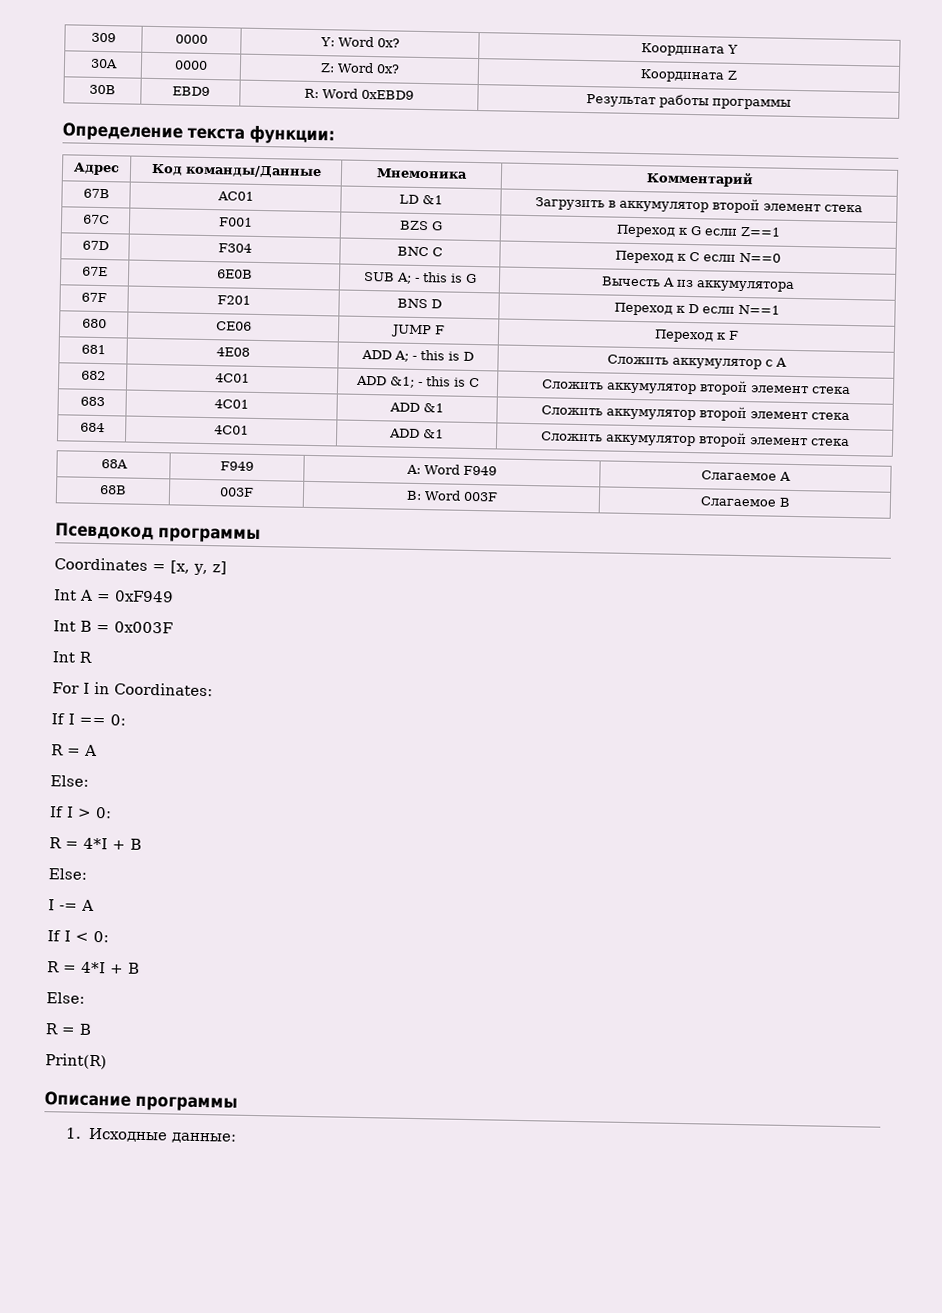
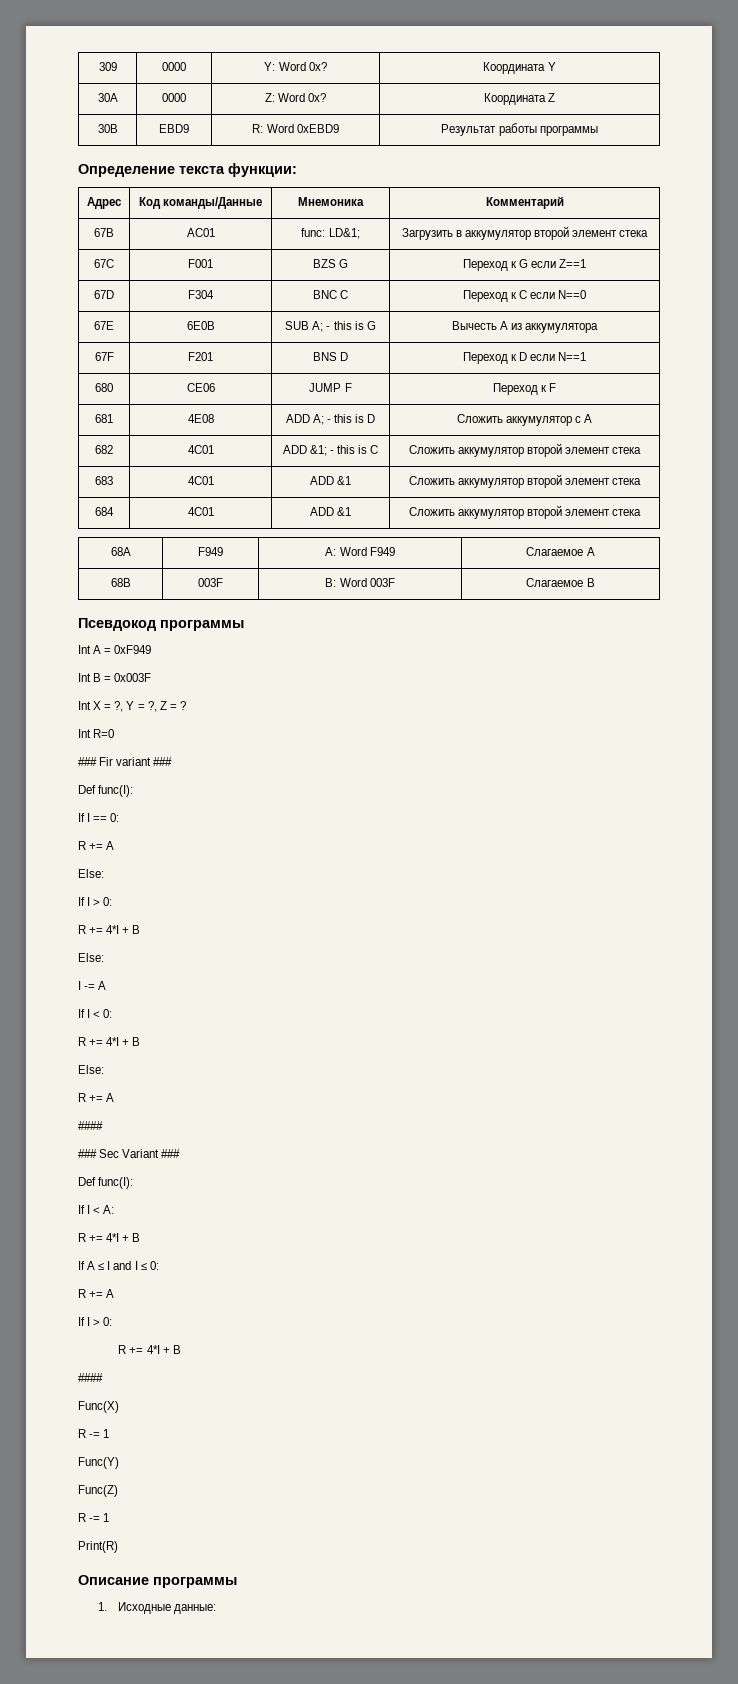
[399,194,443,205] LD &1 -> [301,228,360,239] func: LD&1;
[54,557,227,576] // Coordinates = [x, y, z] -> (244, 625) none
[79,651,93,663] [52,681,213,697] R // For I in Coordinates: -> [93,701,186,712] [78,729,115,738] [78,757,173,766] [78,785,134,797] X = ?, Y = ?, Z = ? // Int R=0 // ### Fir variant ### // Def func(I):
[67,748,81,756] = -> [89,843,104,850] +=
[65,841,79,849] = -> [89,927,104,934] +=
[63,965,77,973] = -> [89,1039,104,1046] +=
[61,1023,92,1035] = B -> [89,1093,115,1102] [78,1121,103,1130] [78,1149,181,1158] [78,1177,134,1189] [78,1205,115,1214] [78,1233,141,1242] [78,1261,159,1270] [78,1289,115,1298] [78,1317,113,1326] [118,1345,181,1354] [78,1373,103,1382] [78,1401,119,1413] [78,1429,110,1438] [78,1457,119,1469] [78,1485,118,1497] [78,1513,110,1522] += A // #### // ### Sec Variant ### // Def func(I): // If I < A: // R += 4*I + B // If A ≤ I and I ≤ 0: // R += A // If I > 0: // R += 4*I + B // #### // Func(X) // R -= 1 // Func(Y) // Func(Z) // R -= 1

